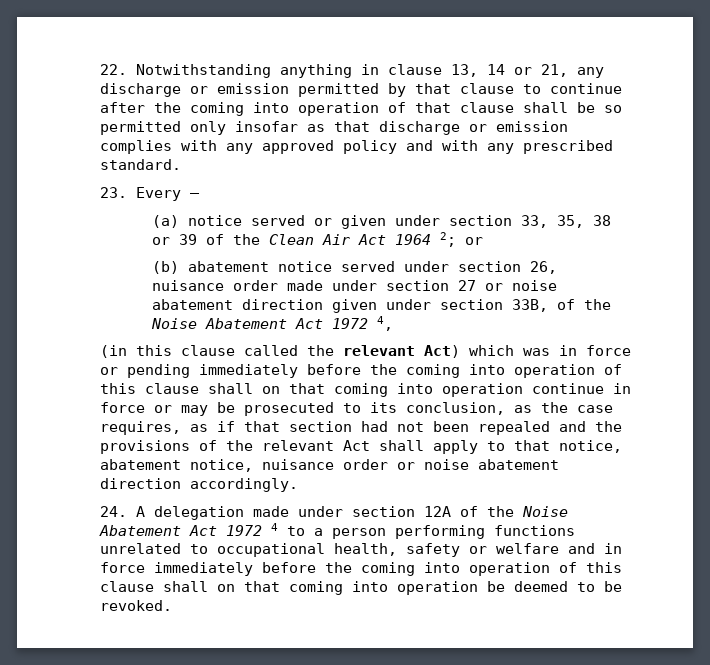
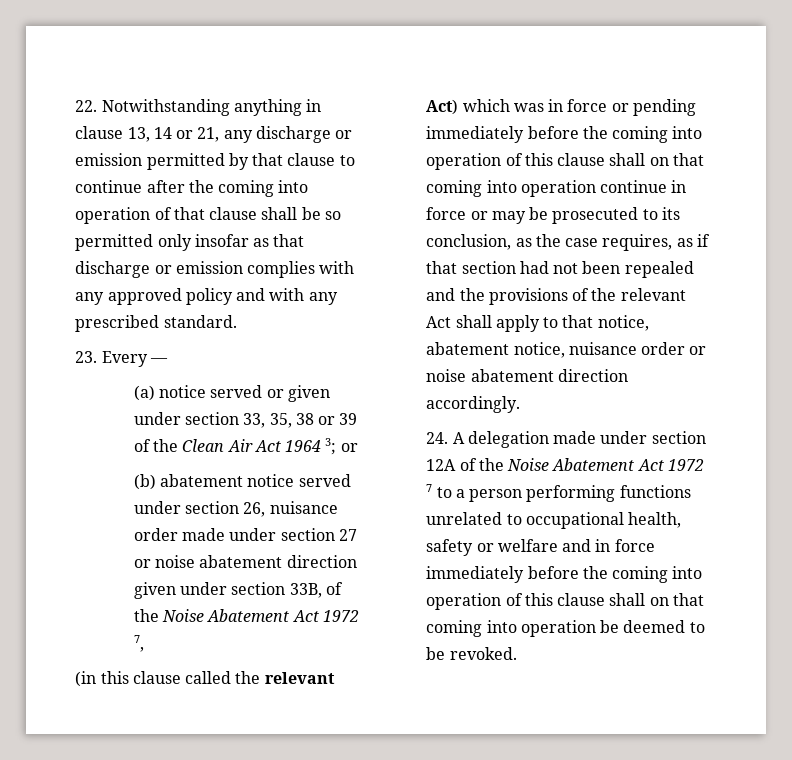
[440,232,457,247] 2; -> [325,438,337,455] 3;
[377,316,394,331] 4, -> [133,635,144,652] 7,
[271,523,279,531] 4 -> [426,484,433,492] 7

